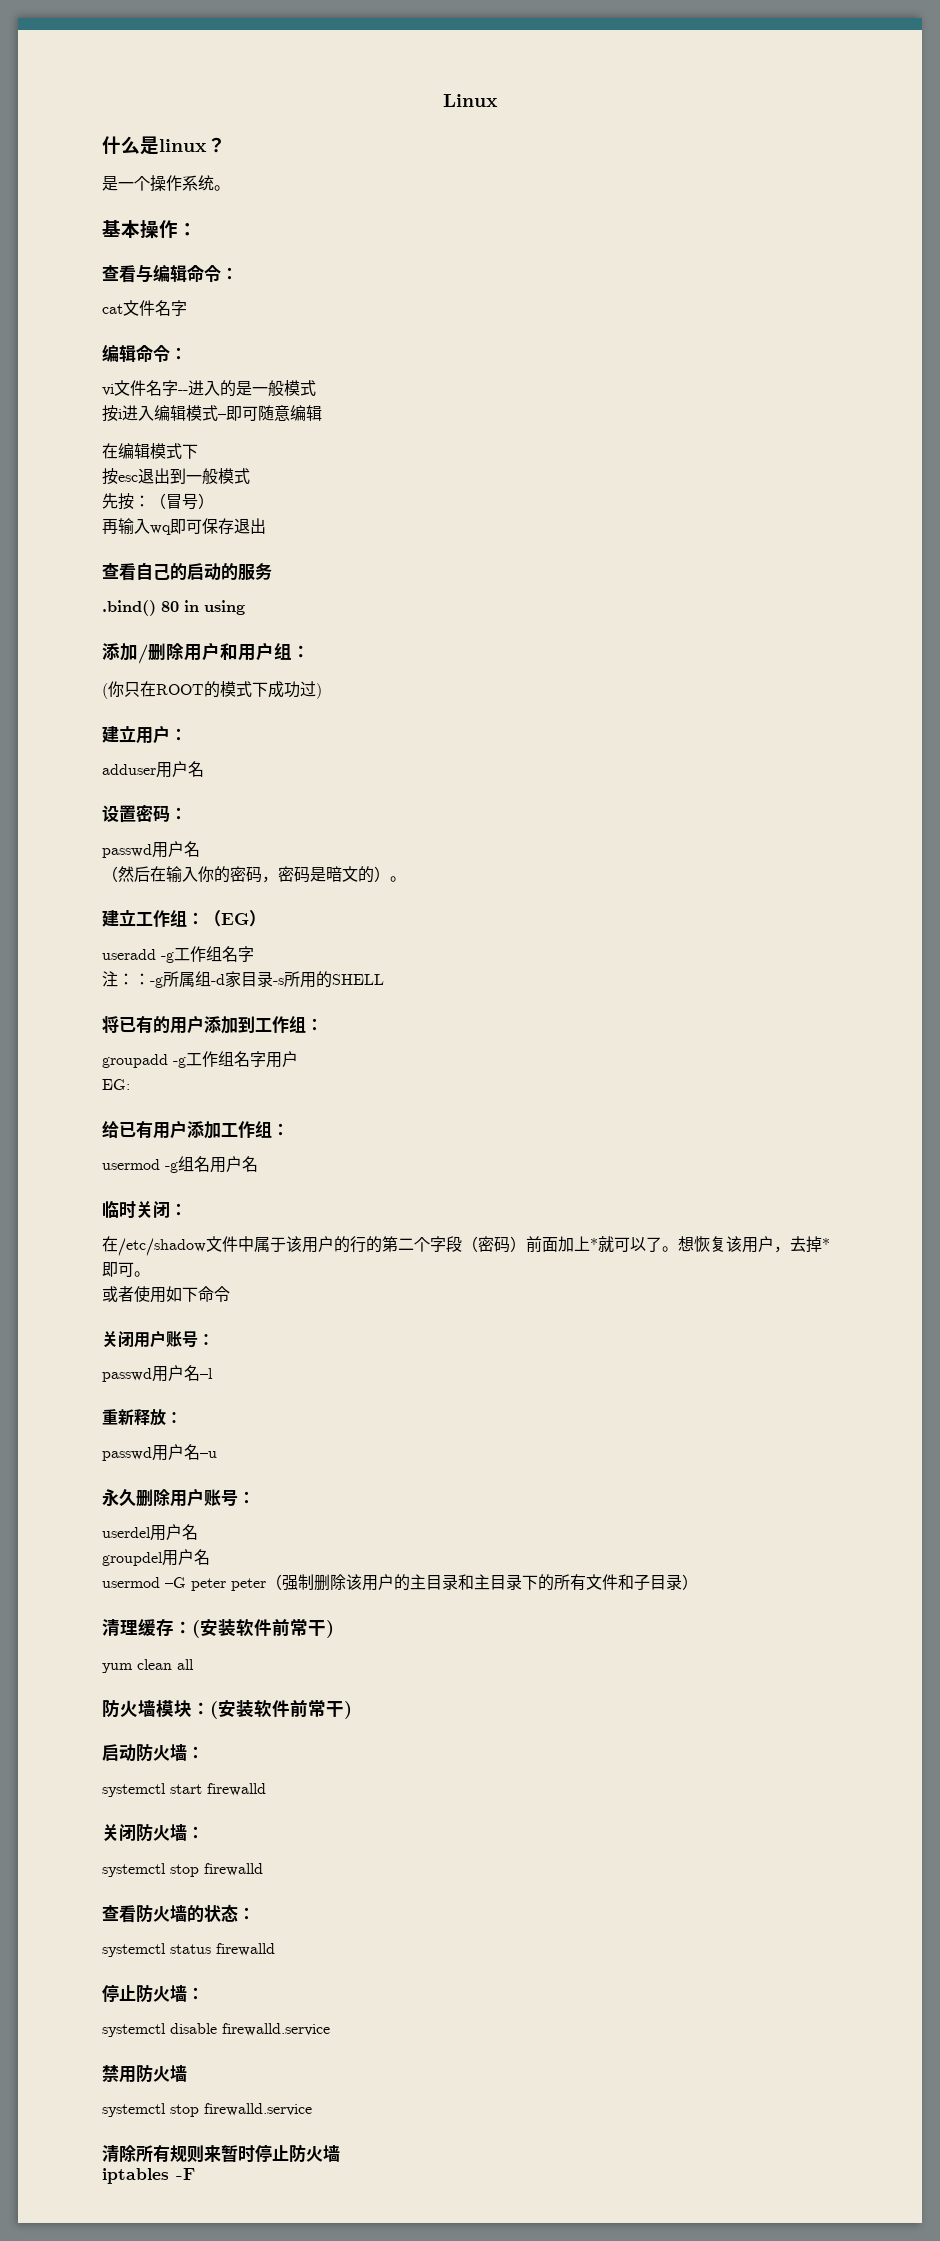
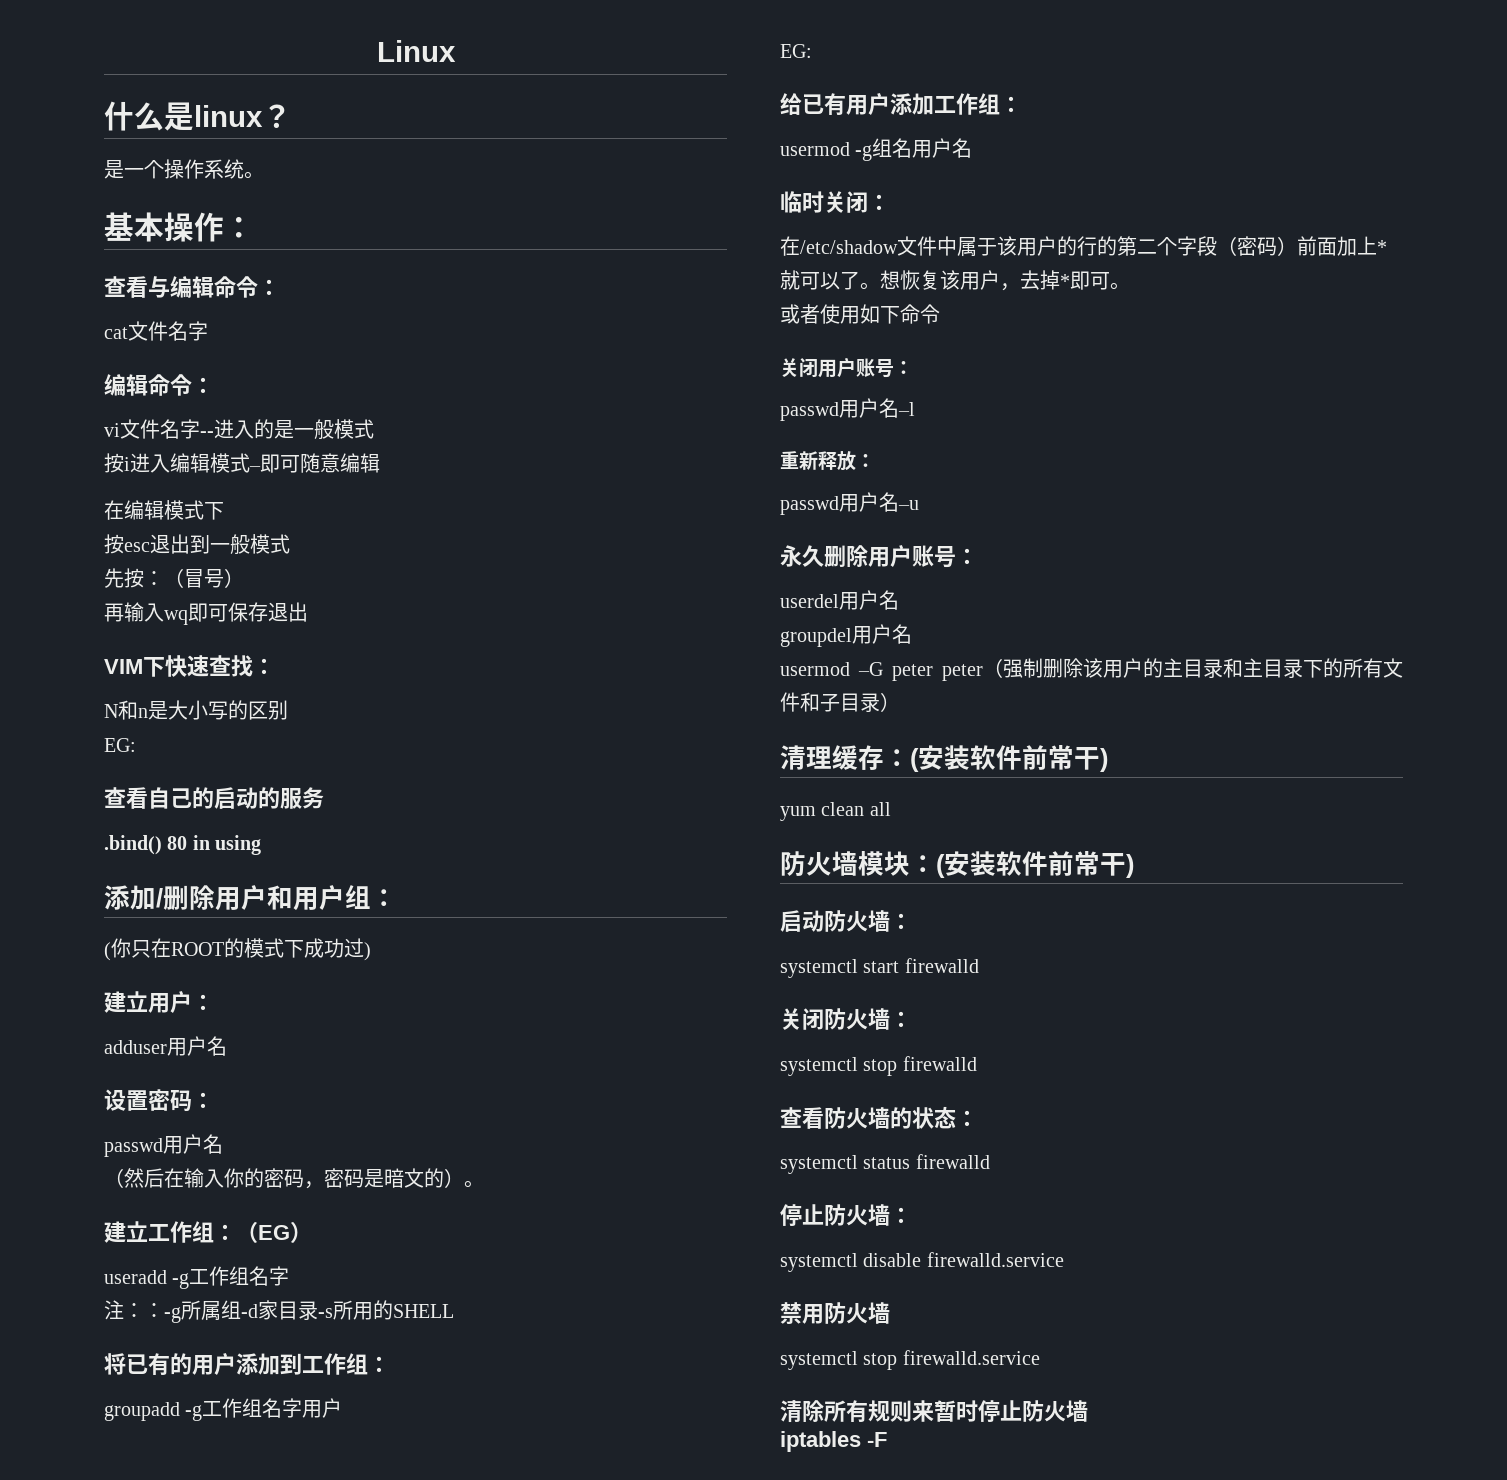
(266, 526) none -> [104,655,275,677] [104,700,288,720] [104,738,136,752] // VIM下快速查找： // N和n是大小写的区别 // EG:

